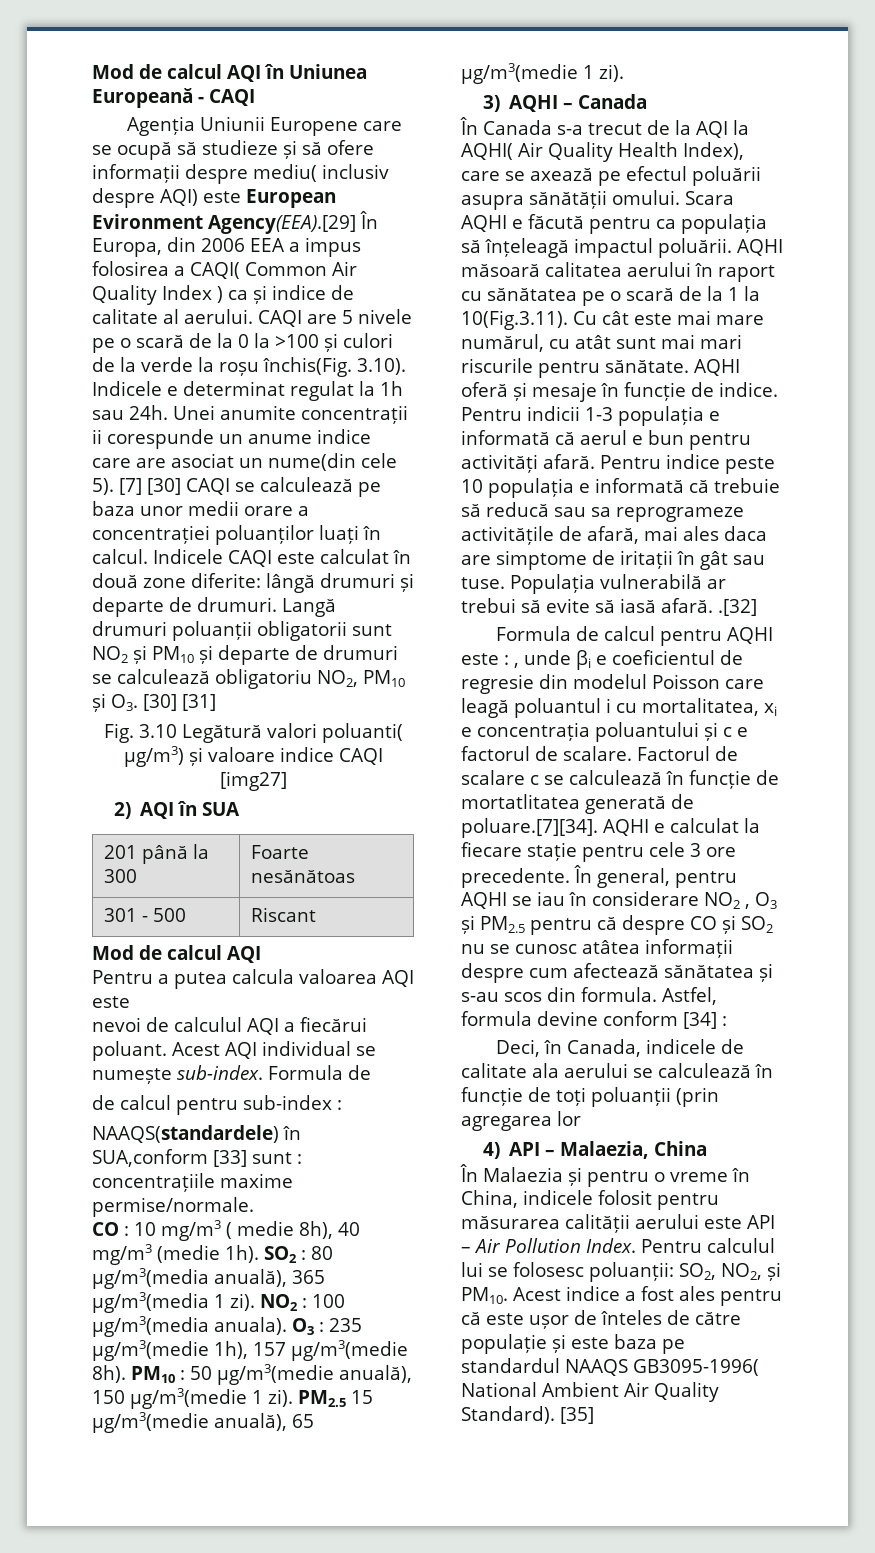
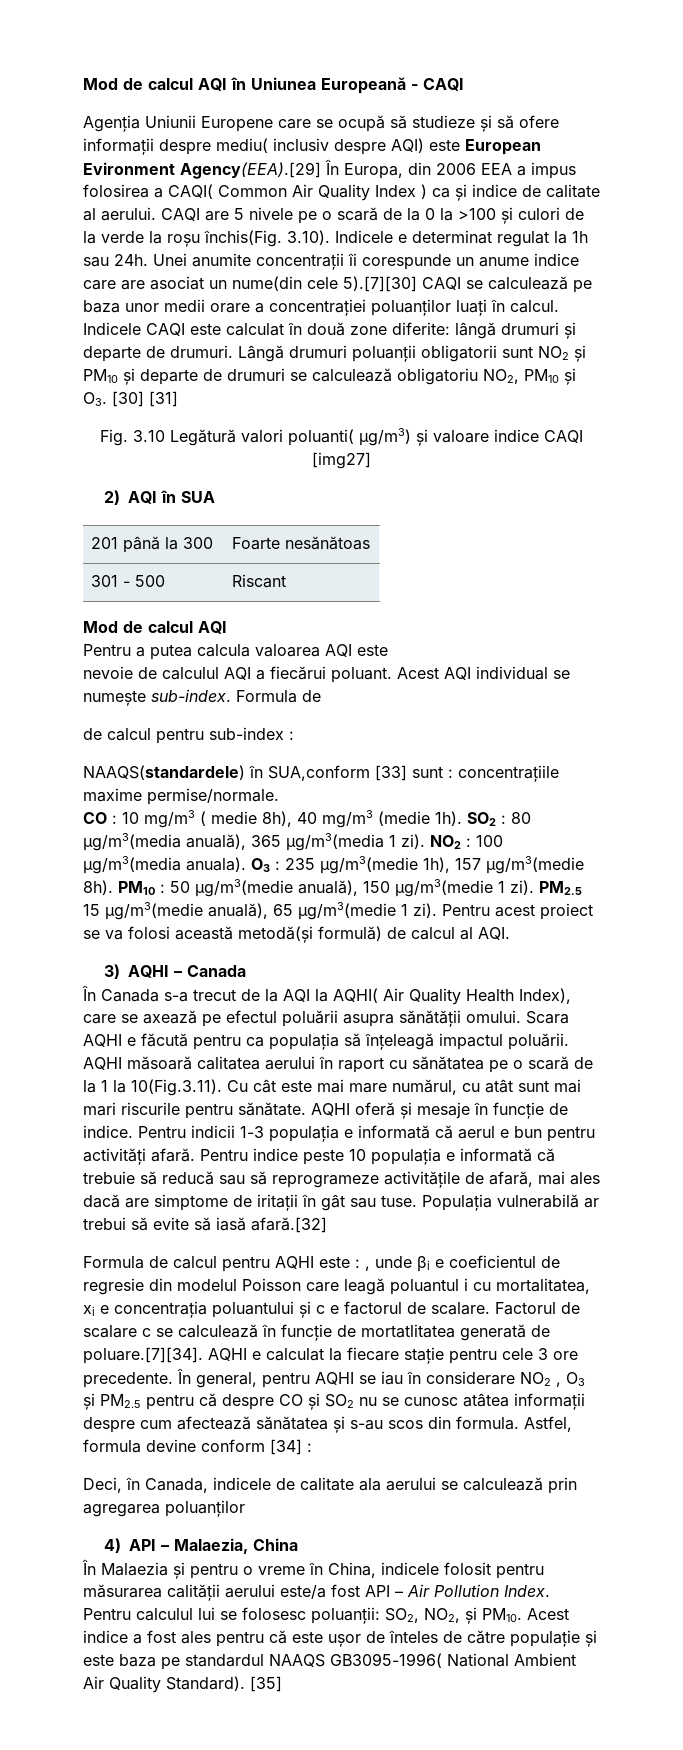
[92,429,102,444] ii -> [348,253,357,266] îi
[92,478,181,495] 5). [7] [30] -> [343,276,417,292] 5).[7][30]
[282,598,336,617] Langă -> [238,345,284,362] Lângă
[92,1017,141,1032] nevoi -> [83,666,133,679] nevoie
(624, 73) none -> [442,903,593,920] [83,926,510,943] Pentru acest proiect se va folosi această metodă(și formulă) de calcul al AQI.
[591,507,611,517] sa -> [250,1171,267,1185] să
[724,526,767,541] daca -> [83,1194,120,1208] dacă
[661,598,757,616] afară. .[32] -> [251,1217,327,1233] afară.[32]
[755,1064,773,1078] [461,1087,719,1107] [461,1111,581,1131] în funcție de toți poluanții (prin agregarea lor -> [548,1477,577,1494] [83,1500,245,1517] prin agregarea poluanților
[704,1217,742,1229] este -> [280,1584,360,1599] este/a fost

